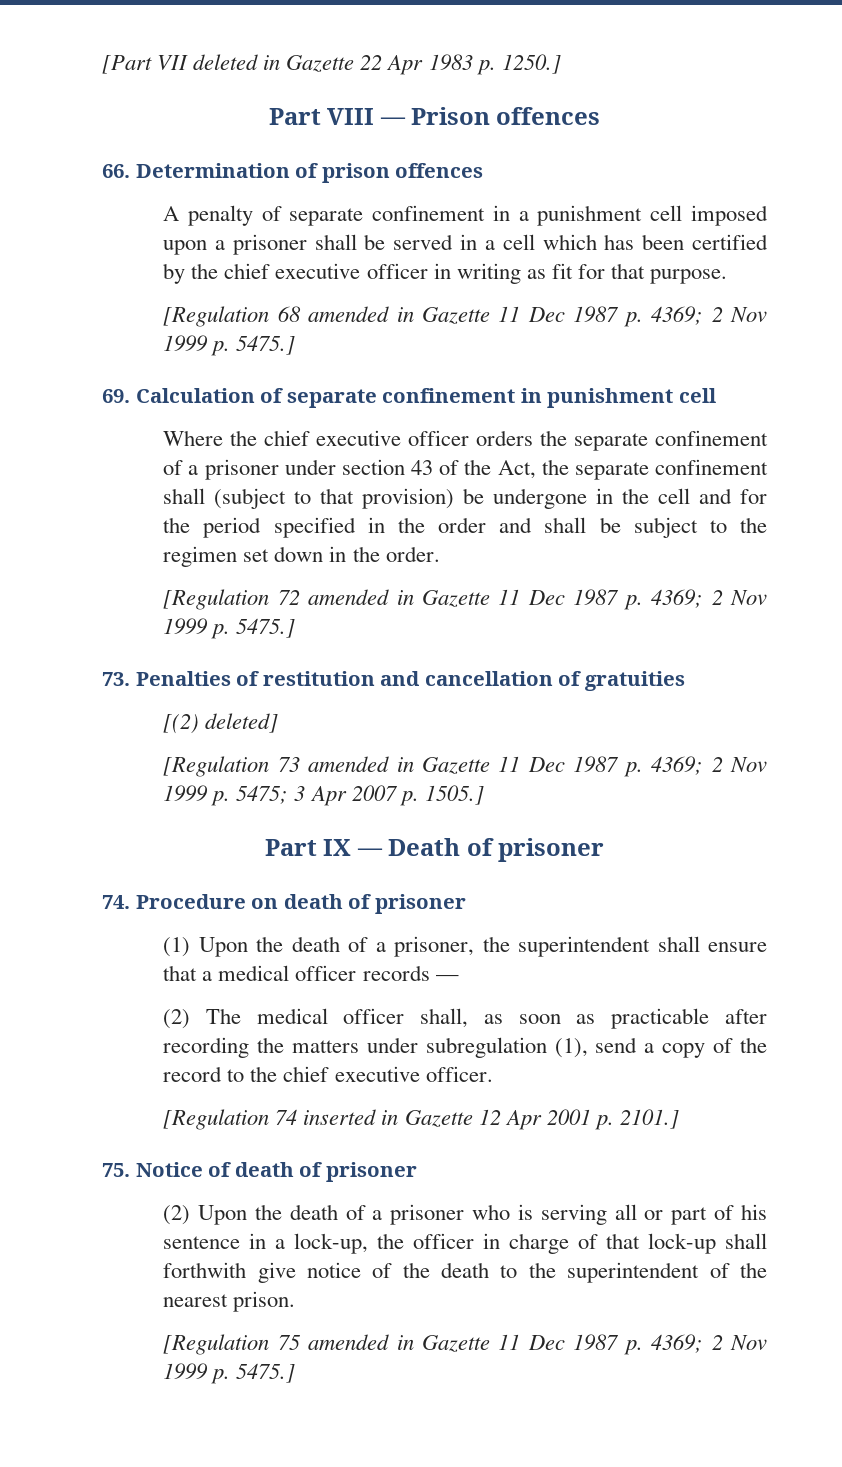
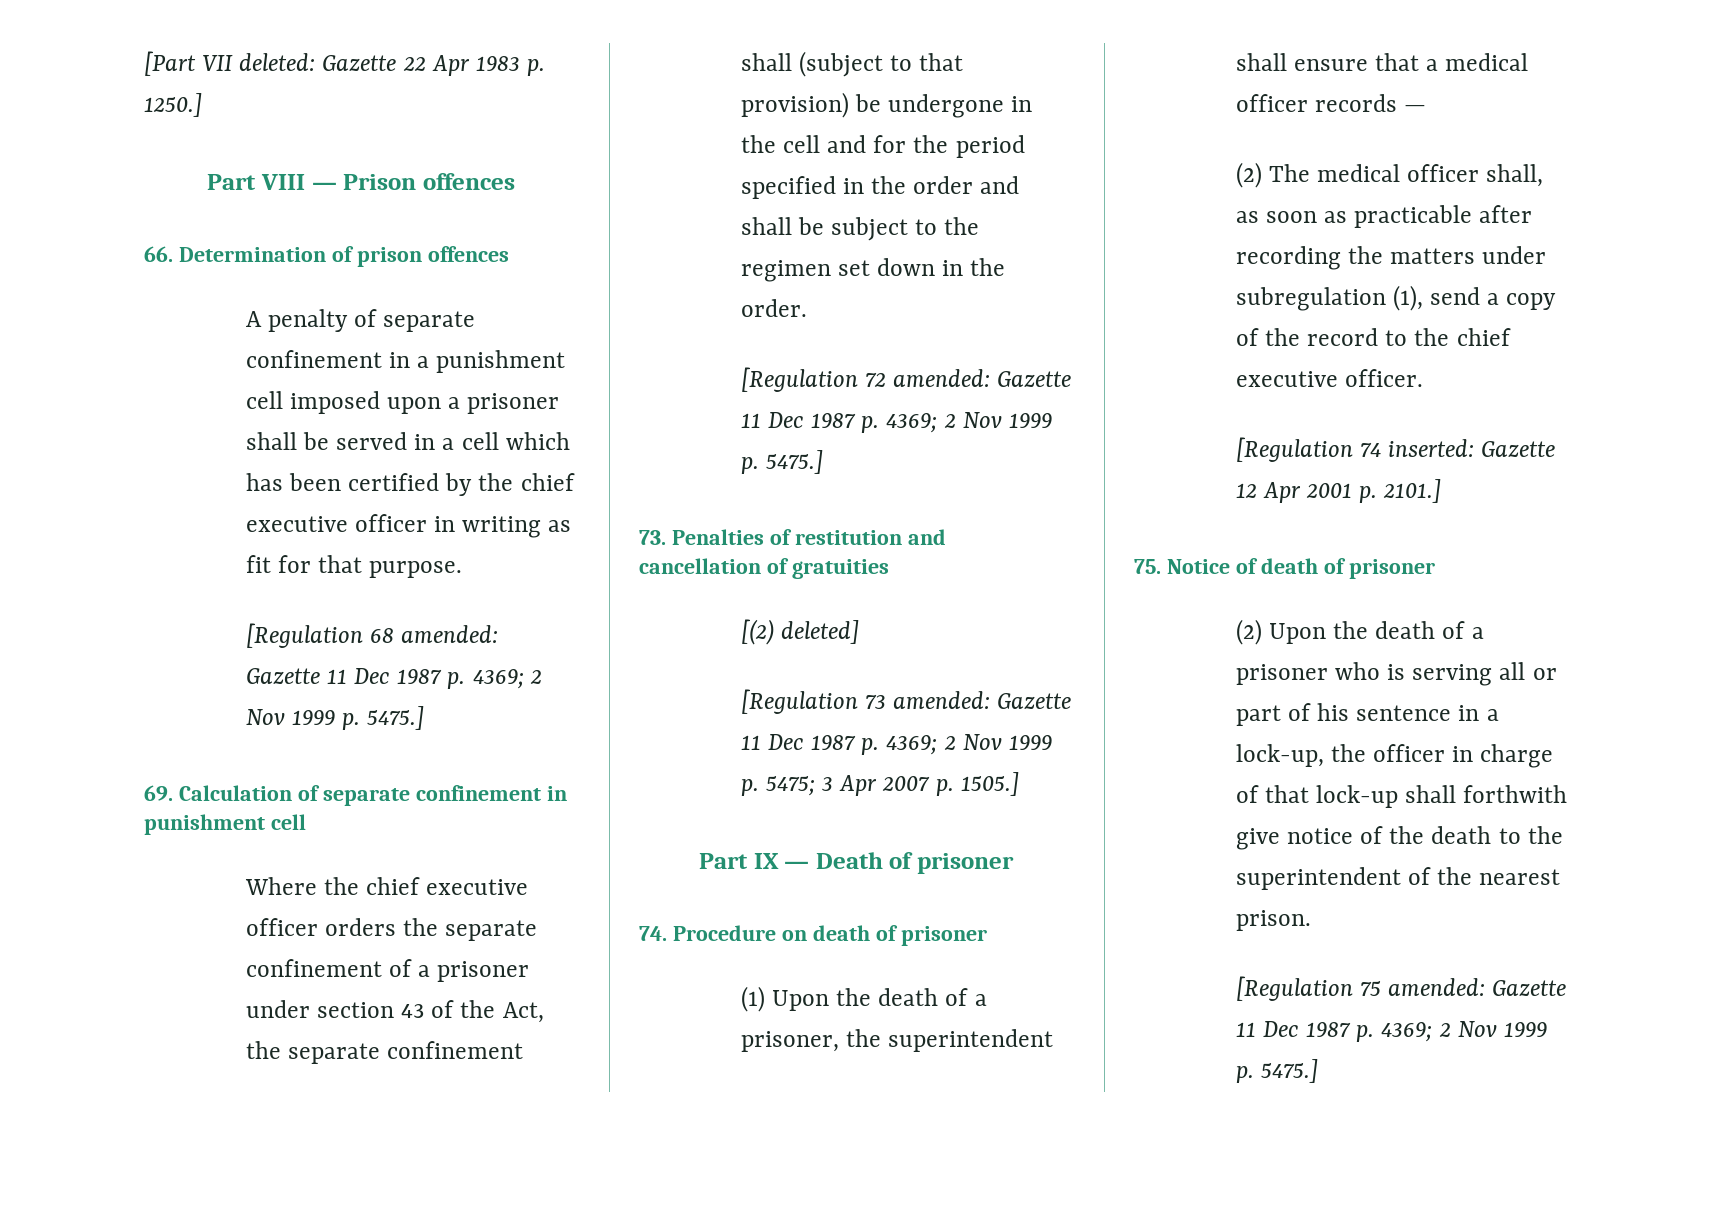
[193,54,281,70] deleted in -> [239,53,316,71] deleted:
[308,306,414,322] amended in -> [401,625,499,643] amended:
[308,589,414,605] amended in -> [893,369,991,387] amended:
[308,756,414,772] amended in -> [893,691,991,709] amended:
[303,1109,399,1125] inserted in -> [1388,439,1475,457] inserted:
[308,1334,414,1350] amended in -> [1388,978,1486,996] amended:

